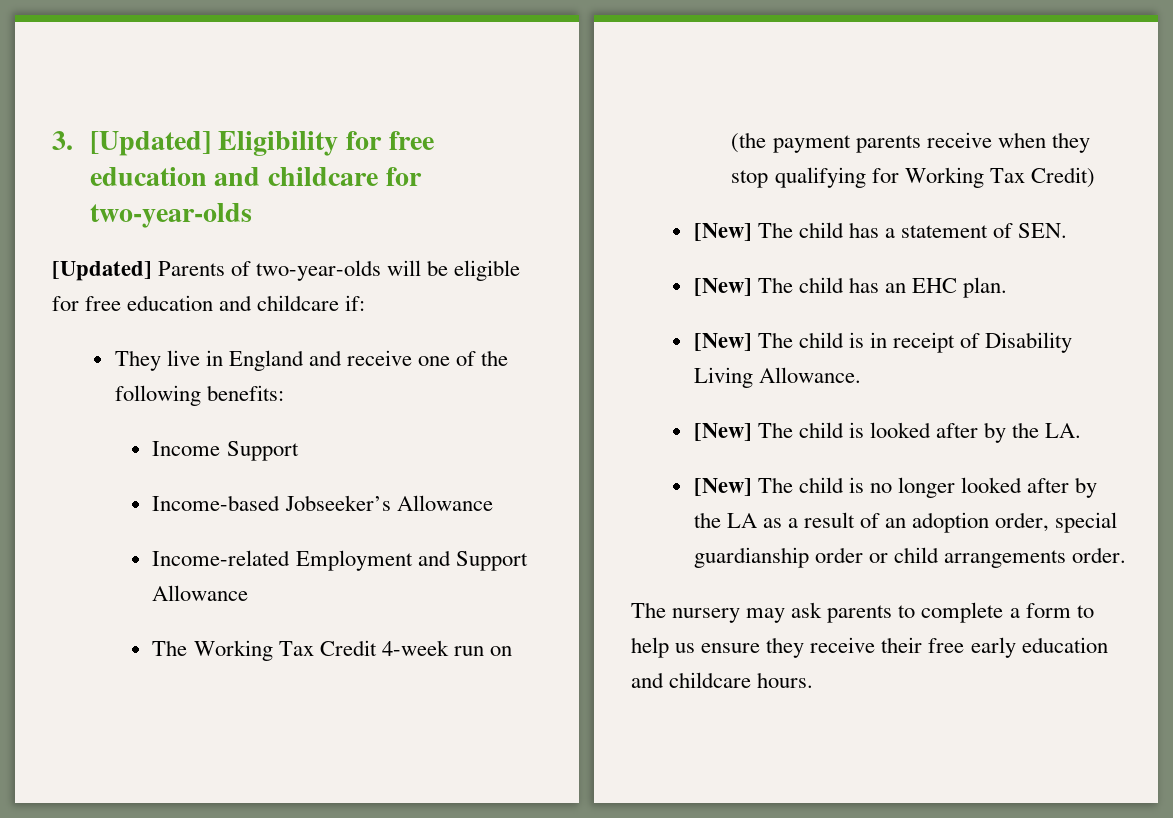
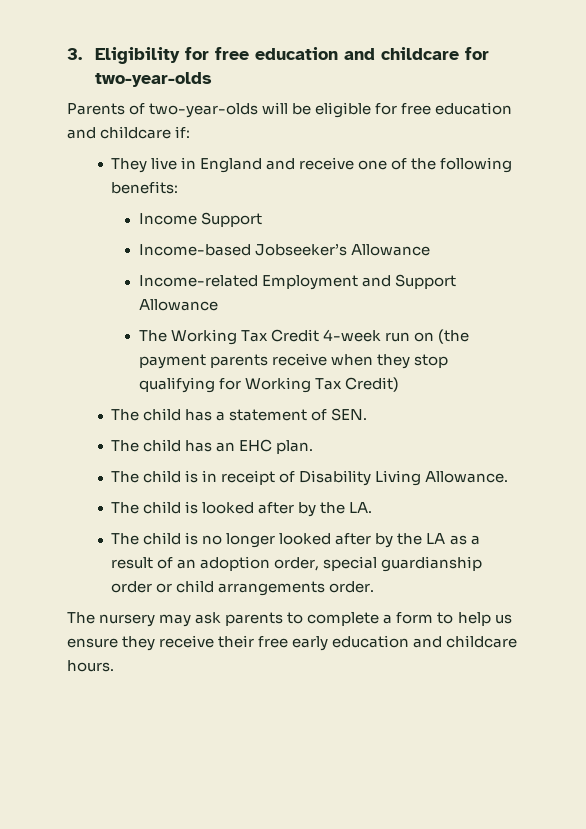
[89,131,211,156] [Updated] -> (82, 54) none
[52,261,152,281] [Updated] -> (212, 79) none
[693,223,752,241] [New] -> (399, 384) none
[693,278,752,296] [New] -> (368, 414) none
[693,333,752,351] [New] -> (314, 447) none
[693,423,752,441] [New] -> (509, 477) none
[693,478,752,496] [New] -> (373, 507) none

